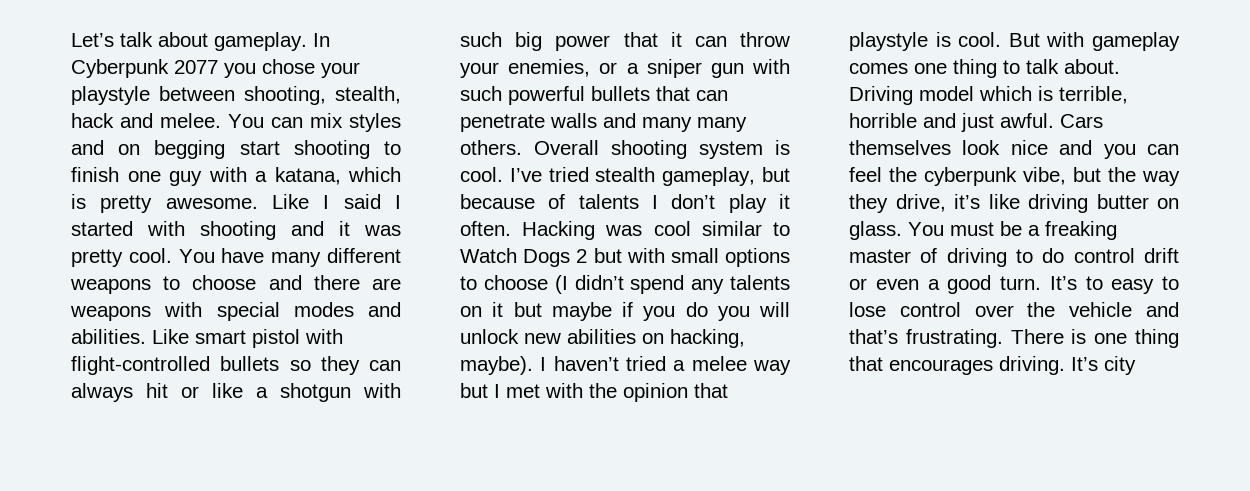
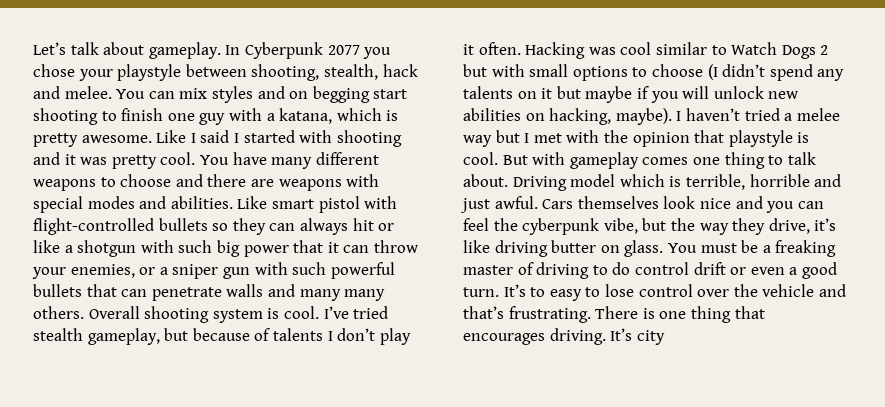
[685,302,750,321] do you -> (679, 97) none

